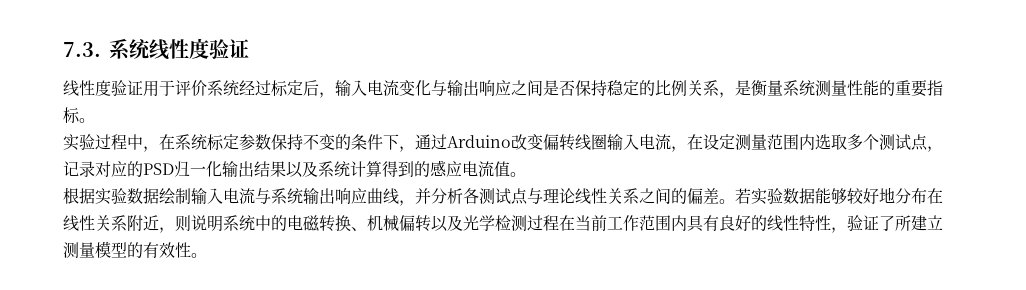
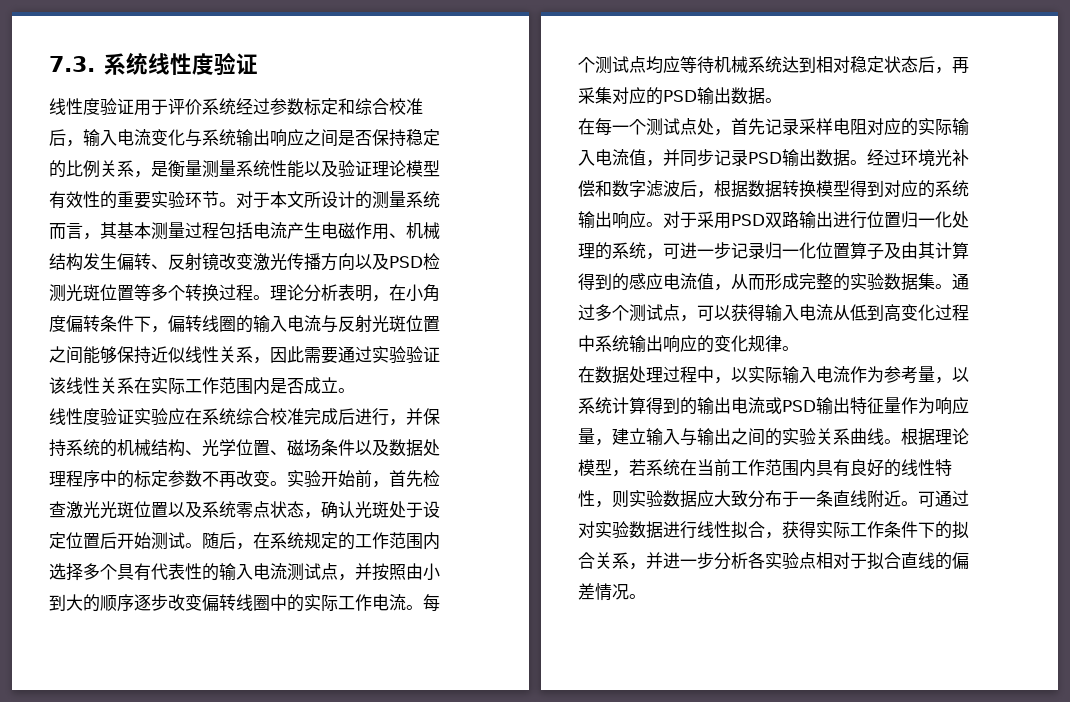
[271,80,303,97] 标定 -> [270,98,423,116] 参数标定和综合校准
(447, 88) none -> [202,129,236,146] 系统
[783,80,943,97] [63,107,95,124] [63,134,943,152] [63,161,350,178] 系统测量性能的重要指标。 // 实验过程中，在系统标定参数保持不变的条件下，通过Arduino改变偏转线圈输入电流，在设定测量范围内选取多个测试点，记录对应的PSD归一化输出结果以及系统 -> [202,160,440,178] [49,191,440,209] [49,222,440,240] [49,253,440,271] [49,284,440,302] [49,315,440,333] [49,346,440,364] [49,377,355,395] [49,408,440,426] [49,439,440,457] [49,470,440,488] [49,501,440,519] [49,532,440,550] [49,563,440,581] [49,594,440,612] [578,56,969,74] [578,87,782,105] [578,118,969,136] [578,149,969,167] [578,180,969,198] [578,211,969,229] [578,242,935,260] 测量系统性能以及验证理论模型有效性的重要实验环节。对于本文所设计的测量系统而言，其基本测量过程包括电流产生电磁作用、机械结构发生偏转、反射镜改变激光传播方向以及PSD检测光斑位置等多个转换过程。理论分析表明，在小角度偏转条件下，偏转线圈的输入电流与反射光斑位置之间能够保持近似线性关系，因此需要通过实验验证该线性关系在实际工作范围内是否成立。 // 线性度验证实验应在系统综合校准完成后进行，并保持系统的机械结构、光学位置、磁场条件以及数据处理程序中的标定参数不再改变。实验开始前，首先检查激光光斑位置以及系统零点状态，确认光斑处于设定位置后开始测试。随后，在系统规定的工作范围内选择多个具有代表性的输入电流测试点，并按照由小到大的顺序逐步改变偏转线圈中的实际工作电流。每个测试点均应等待机械系统达到相对稳定状态后，再采集对应的PSD输出数据。 // 在每一个测试点处，首先记录采样电阻对应的实际输入电流值，并同步记录PSD输出数据。经过环境光补偿和数字滤波后，根据数据转换模型得到对应的系统输出响应。对于采用PSD双路输出进行位置归一化处理的系统，可进一步记录归一化位置算子及由其
[510,172,526,177] [63,187,943,206] [63,215,559,233] 。 // 根据实验数据绘制输入电流与系统输出响应曲线，并分析各测试点与理论线性关系之间的偏差。若实验数据能够较好地分布在线性关系附近，则说明系统中的电磁转换、机械偏转以及光学检测过程 -> [714,273,969,291] [578,304,969,322] [578,335,799,353] [578,366,969,384] [578,397,969,415] [578,428,969,446] [578,459,680,477] ，从而形成完整的实验数据集。通过多个测试点，可以获得输入电流从低到高变化过程中系统输出响应的变化规律。 // 在数据处理过程中，以实际输入电流作为参考量，以系统计算得到的输出电流或PSD输出特征量作为响应量，建立输入与输出之间的实验关系曲线。根据理论模型，若系统
[847,215,943,231] [63,241,191,258] 验证了所建立测量模型的有效性 -> [612,490,969,508] [578,521,969,539] [578,552,969,570] [578,583,629,601] 则实验数据应大致分布于一条直线附近。可通过对实验数据进行线性拟合，获得实际工作条件下的拟合关系，并进一步分析各实验点相对于拟合直线的偏差情况

